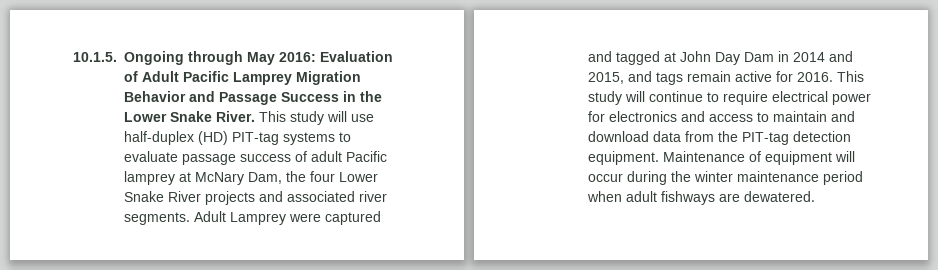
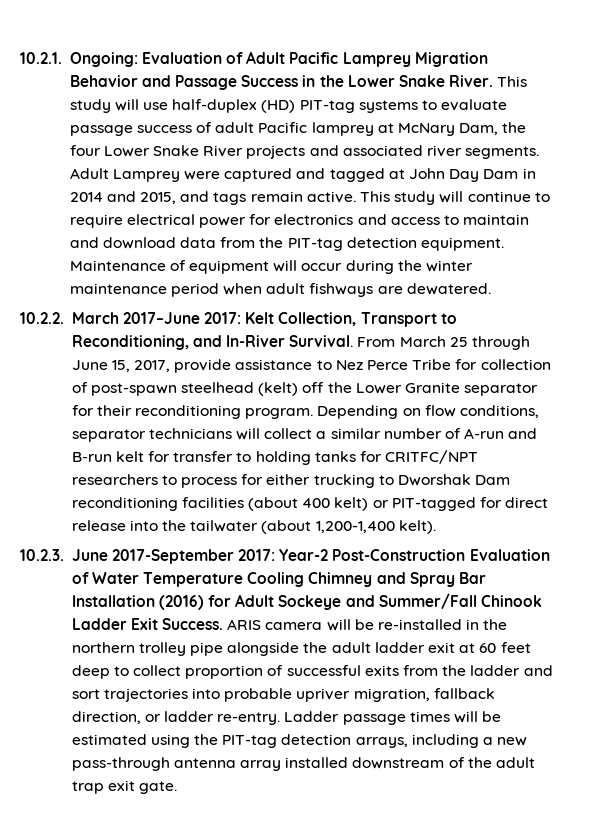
[73,51,316,65] 10.1.5. Ongoing through May 2016: -> [20,52,138,67] 10.2.1. Ongoing:
[735,71,833,82] active for 2016. -> [306,191,356,203] active.
(815, 196) none -> [20,312,457,327] [71,335,531,350] [71,359,551,373] [71,382,539,396] [71,405,540,419] [71,428,538,442] [71,450,479,465] [71,474,511,488] [71,497,549,511] [71,520,436,534] [20,549,550,564] [71,572,487,587] [71,593,543,610] [71,618,508,631] [71,642,531,656] [71,665,553,679] [71,688,495,702] [71,711,502,725] [71,734,528,748] [71,757,536,771] [71,780,178,794] // 10.2.2. March 2017–June 2017: Kelt Collection, Transport to Reconditioning, and In-River Survival. From March 25 through June 15, 2017, provide assistance to Nez Perce Tribe for collection of post-spawn steelhead (kelt) off the Lower Granite separator for their reconditioning program. Depending on flow conditions, separator technicians will collect a similar number of A-run and B-run kelt for transfer to holding tanks for CRITFC/NPT researchers to process for either trucking to Dworshak Dam reconditioning facilities (about 400 kelt) or PIT-tagged for direct release into the tailwater (about 1,200-1,400 kelt). // 10.2.3. June 2017-September 2017: Year-2 Post-Construction Evaluation of Water Temperature Cooling Chimney and Spray Bar Installation (2016) for Adult Sockeye and Summer/Fall Chinook Ladder Exit Success. ARIS camera will be re-installed in the northern trolley pipe alongside the adult ladder exit at 60 feet deep to collect proportion of successful exits from the ladder and sort trajectories into probable upriver migration, fallback direction, or ladder re-entry. Ladder passage times will be estimated using the PIT-tag detection arrays, including a new pass-through antenna array installed downstream of the adult trap exit gate.

